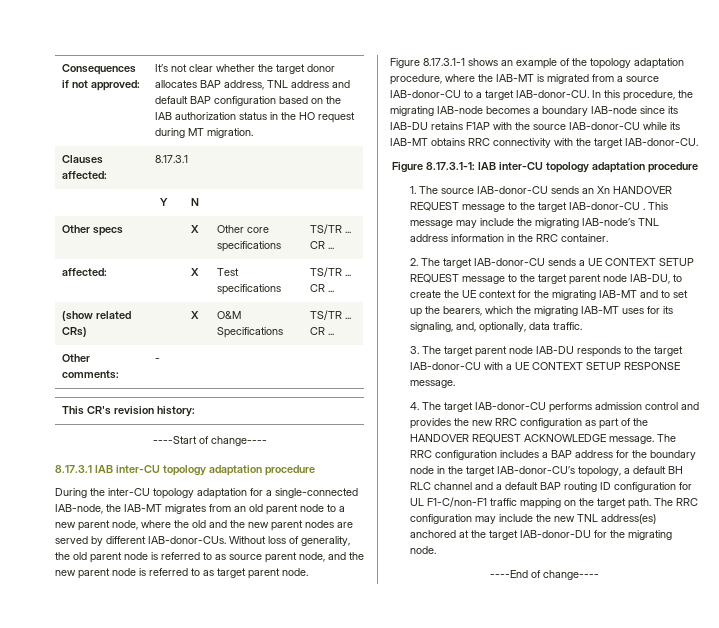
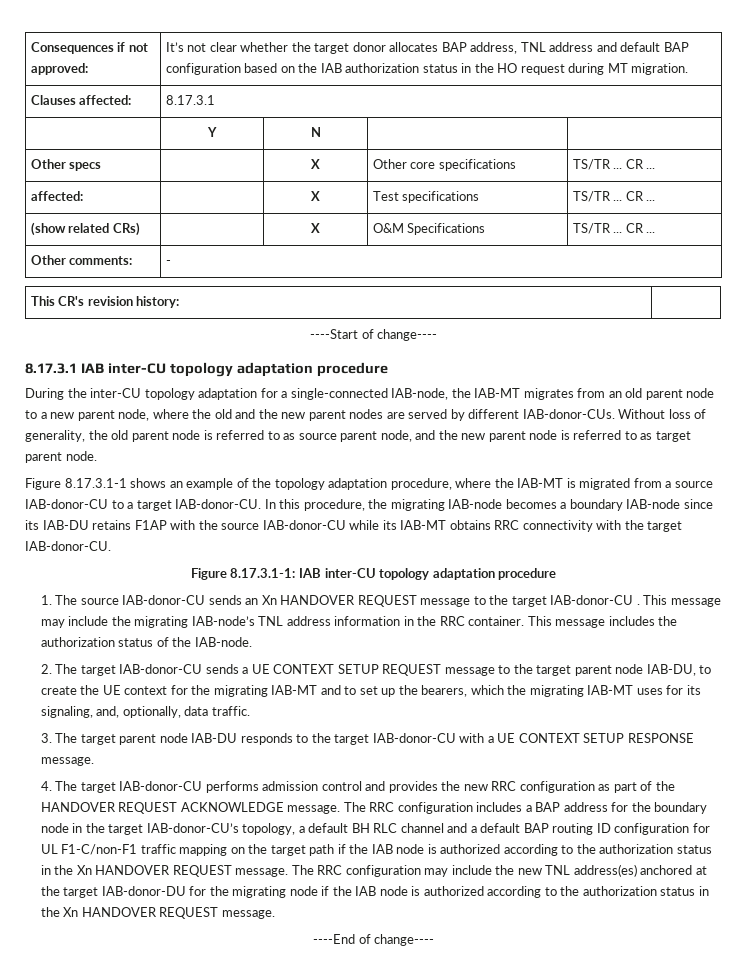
(608, 238) none -> [527,616,678,628] [40,637,252,647] This message includes the authorization status of the IAB-node.
[627,498,651,509] path. -> [309,844,712,856] [40,865,289,877] path if the IAB node is authorized according to the authorization status in the Xn HANDOVER REQUEST message.
[409,546,436,554] node. -> [289,886,709,898] [40,907,275,919] node if the IAB node is authorized according to the authorization status in the Xn HANDOVER REQUEST message.

